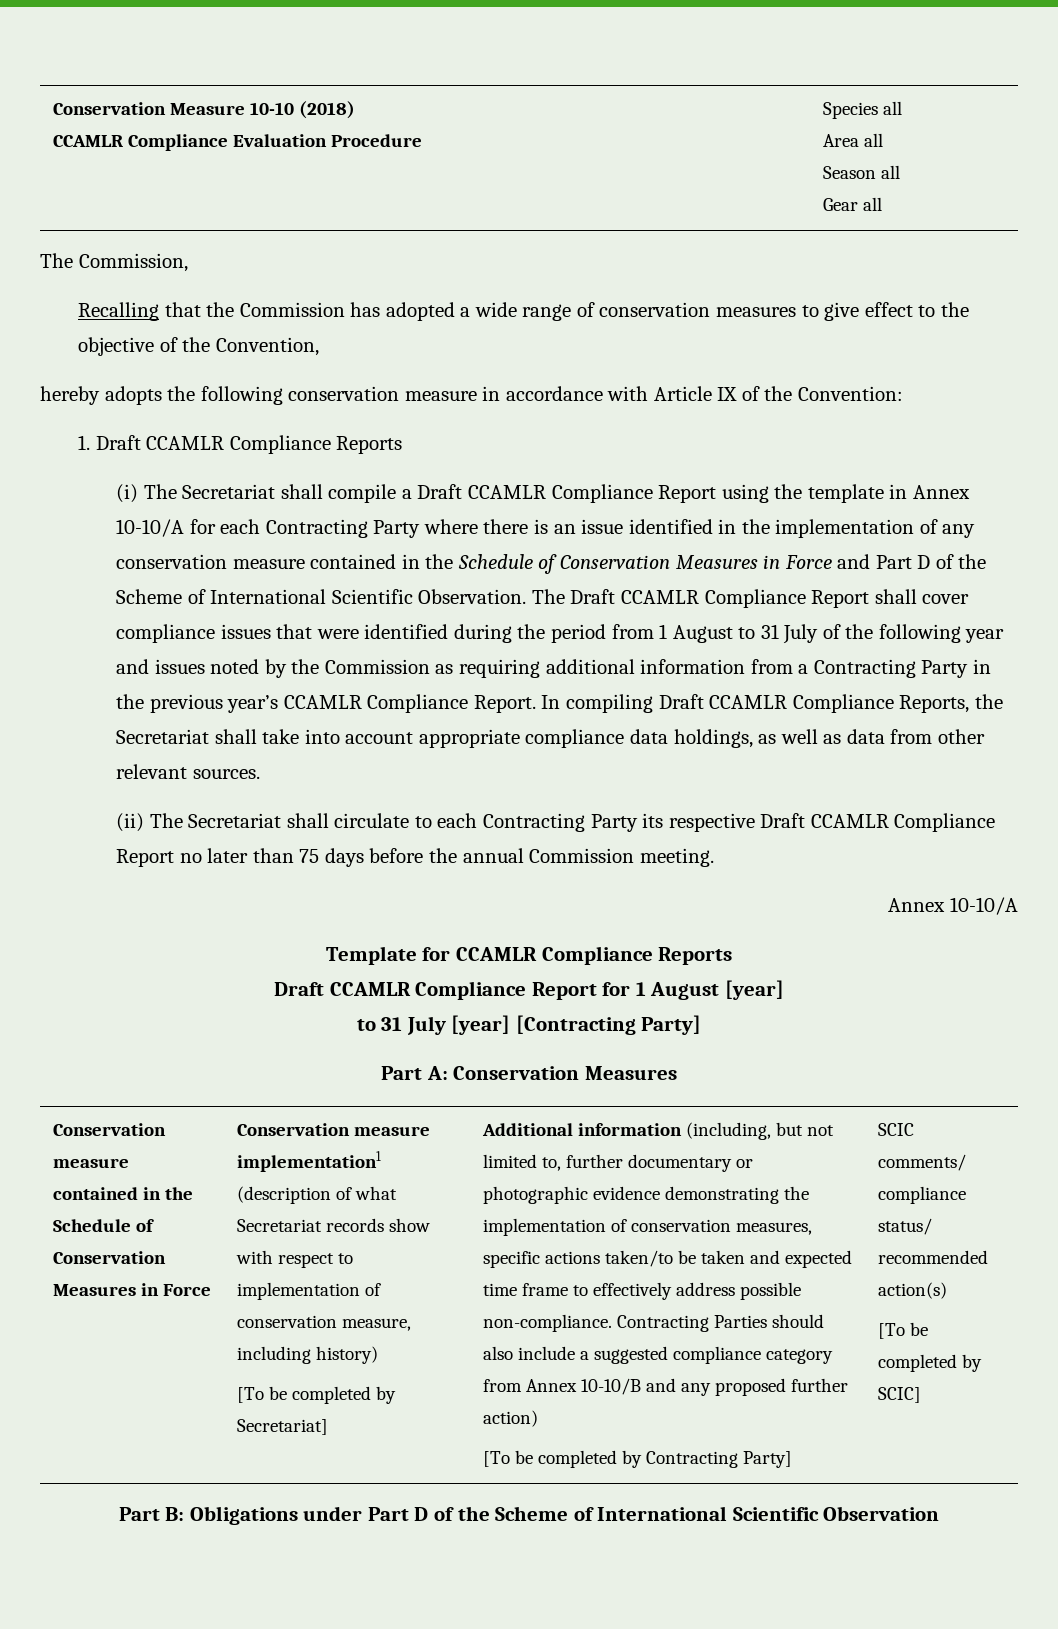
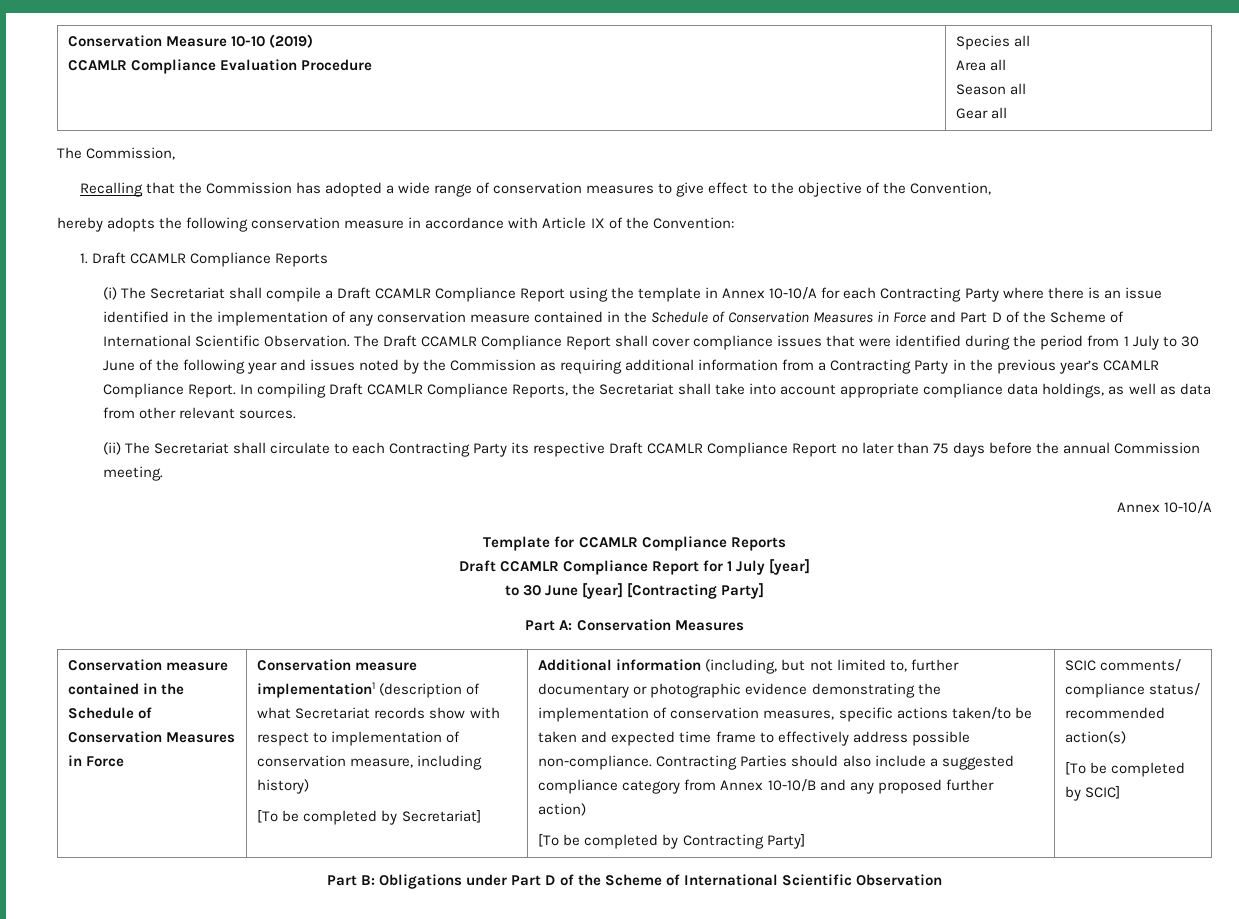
[299,101,356,119] (2018) -> [269,34,314,48] (2019)
[672,624,819,644] August to 31 July -> [1132,335,1199,350] [102,360,135,371] July to 30 June
[650,982,720,1000] August -> [736,560,766,575] July
[381,1016,446,1035] 31 July -> [522,585,578,596] 30 June

